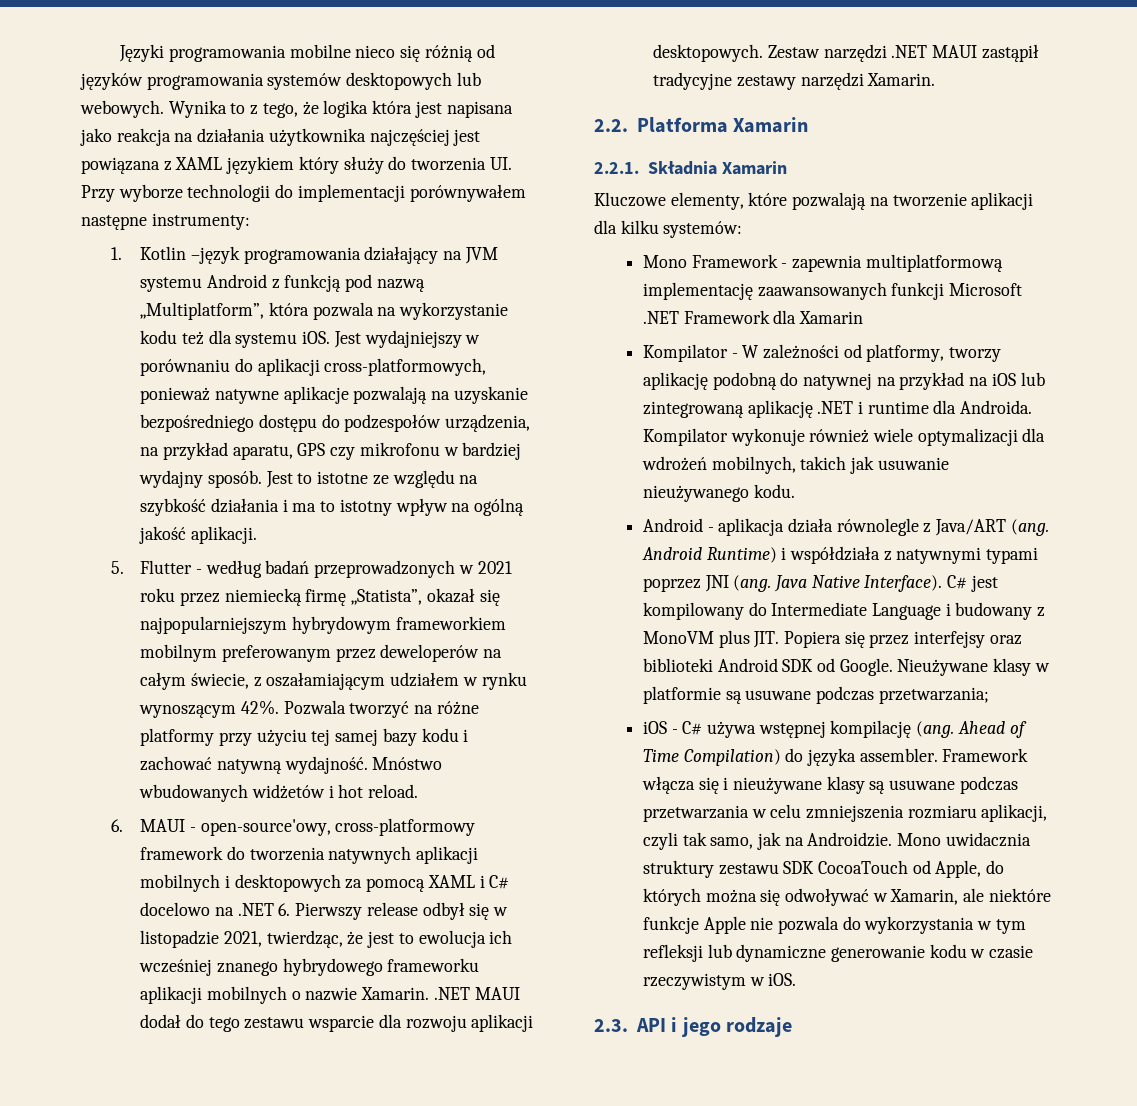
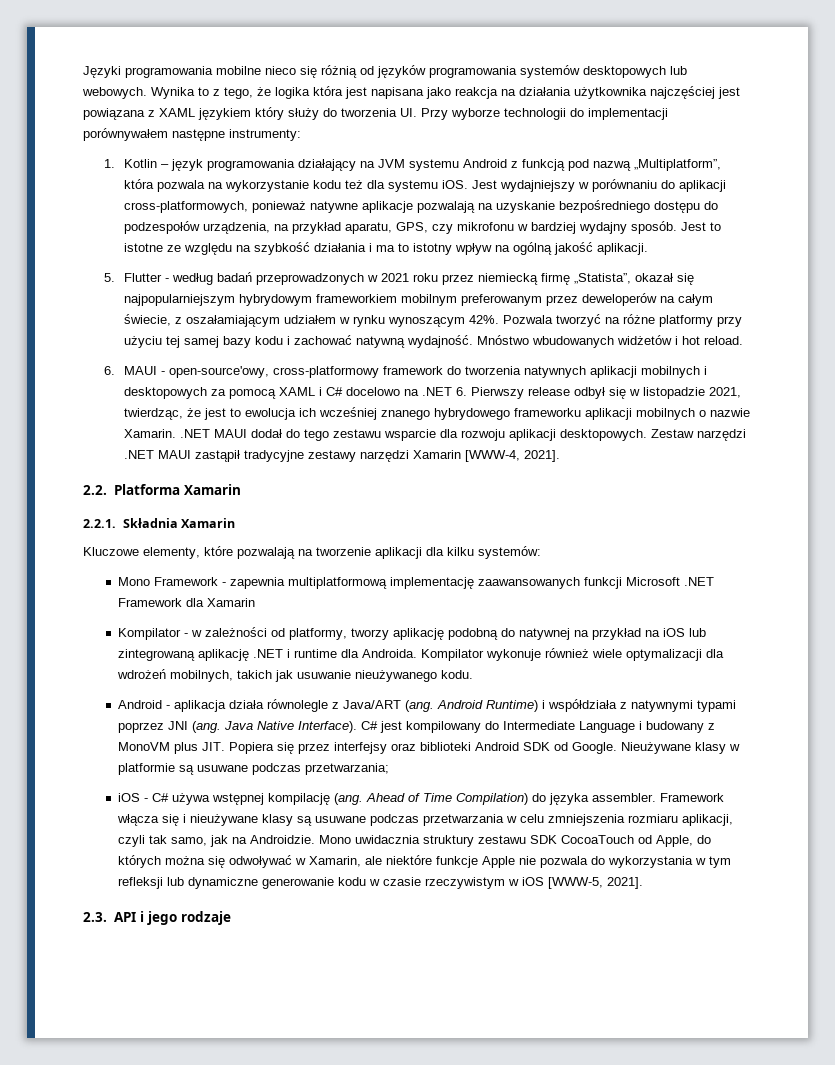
[190,246,240,264] –język -> [161,159,204,171] – język
[297,443,326,456] GPS -> [396,222,429,233] GPS,
[867,73,936,86] Xamarin. -> [413,450,561,462] Xamarin [WWW-4, 2021].
[742,345,759,358] W -> [190,630,202,637] w
[768,973,797,986] iOS. -> [521,877,643,889] iOS [WWW-5, 2021].

